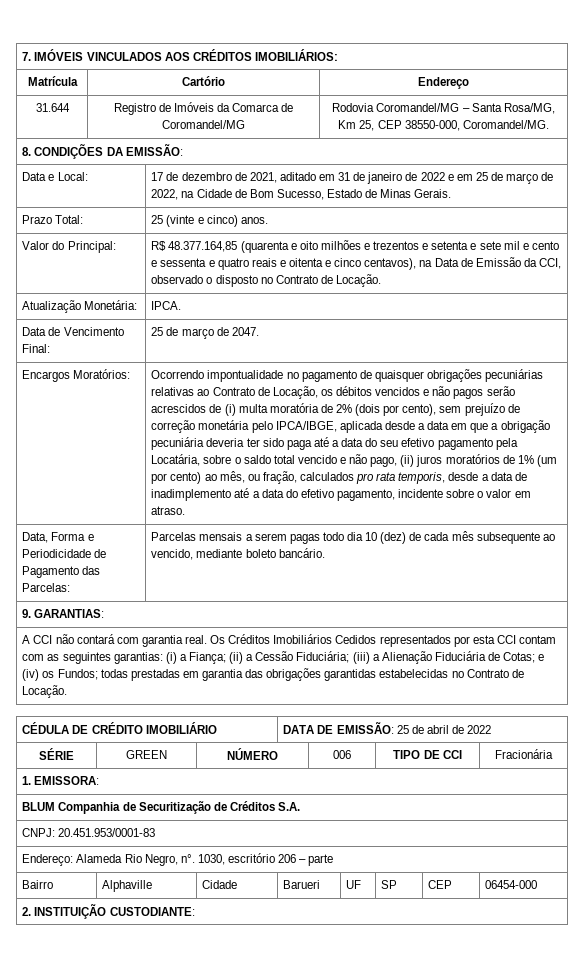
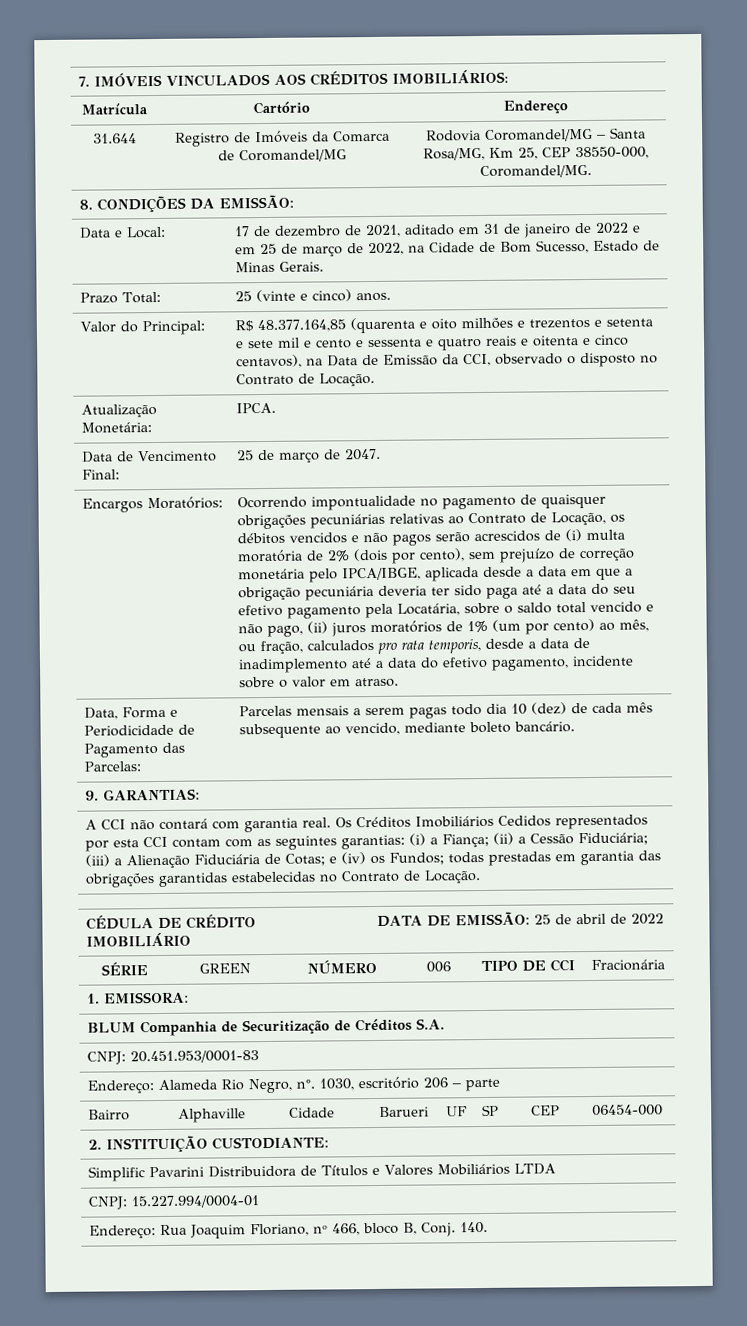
(195, 911) none -> [87,1163,556,1182] [87,1195,260,1210] [88,1221,488,1239] // Simplific Pavarini Distribuidora de Títulos e Valores Mobiliários LTDA // CNPJ: 15.227.994/0004-01 // Endereço: Rua Joaquim Floriano, nº 466, bloco B, Conj. 140.

